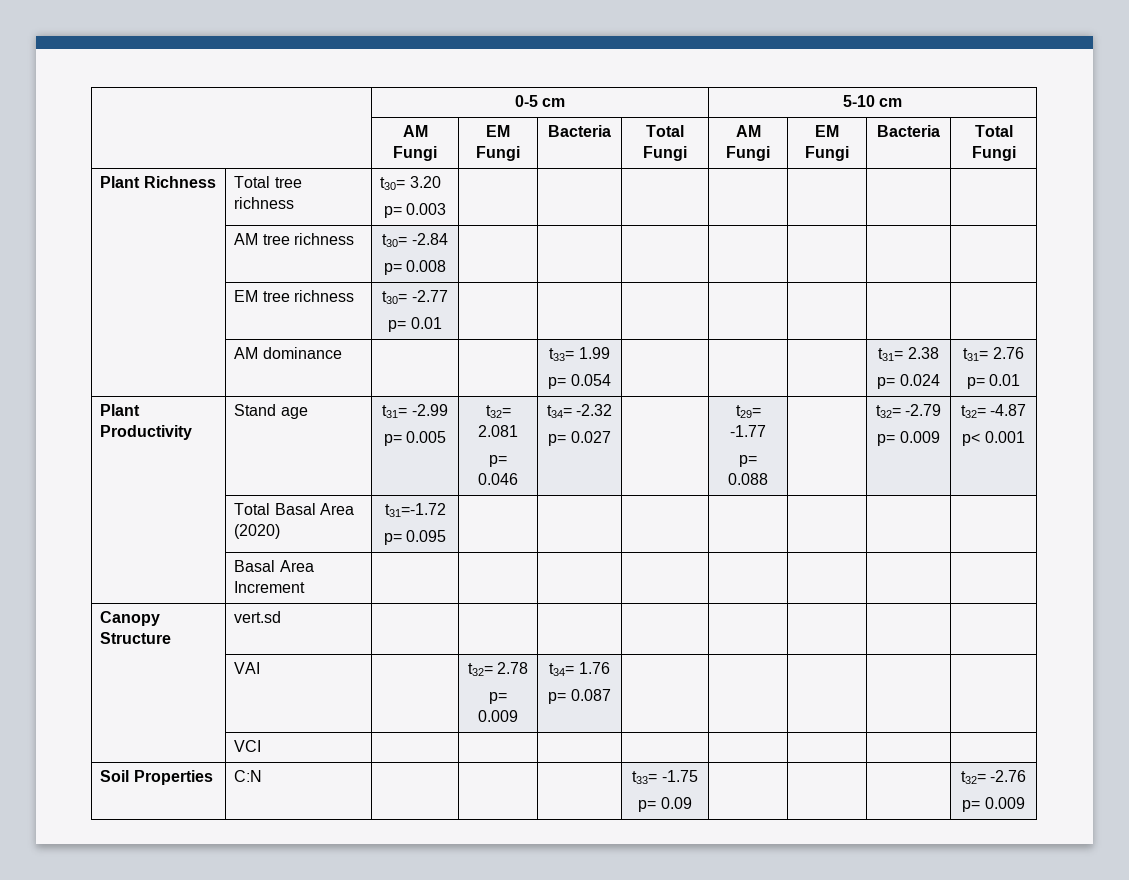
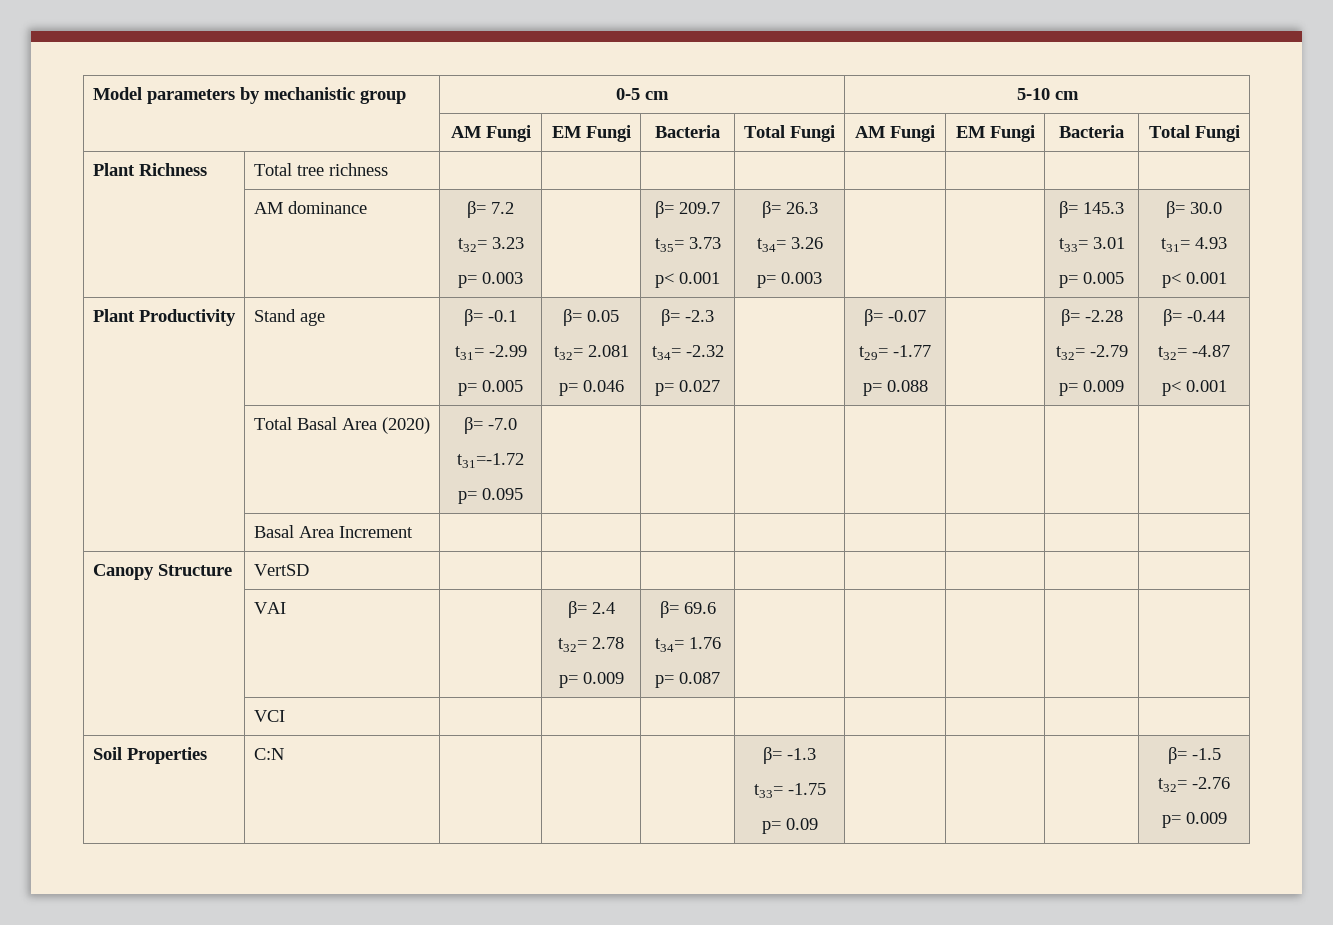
(514, 101) none -> [92,87,406,104] Model parameters by mechanistic group
[380,176,441,190] [383,203,447,218] [234,233,354,245] [382,233,448,247] [383,260,447,275] [234,290,354,302] [382,290,448,304] [388,317,442,332] [234,347,342,359] [549,347,610,361] [548,374,611,389] [878,347,939,361] [877,374,940,389] [963,347,1024,361] [966,374,1021,389] t30= 3.20 // p= 0.003 | | | | | | | // | AM tree richness | t30= -2.84 // p= 0.008 | | | | | | | // | EM tree richness | t30= -2.77 // p= 0.01 | | | | | | | // | AM dominance | | | t33= 1.99 // p= 0.054 | | | | t31= 2.38 // p= 0.024 | t31= 2.76 // p= 0.01 -> [253,201,367,214] [467,201,514,218] [457,237,524,252] [458,272,523,288] [655,201,720,218] [654,237,721,252] [655,272,720,288] [761,201,818,218] [756,237,823,252] [757,272,822,288] [1059,201,1124,218] [1058,237,1125,252] [1059,272,1124,288] [1166,201,1222,218] [1161,237,1227,252] [1161,272,1227,288] | | | | | | | // | AM dominance | β= 7.2 // t32= 3.23 // p= 0.003 | | β= 209.7 // t35= 3.73 // p< 0.001 | β= 26.3 // t34= 3.26 // p= 0.003 | | | β= 145.3 // t33= 3.01 // p= 0.005 | β= 30.0 // t31= 4.93 // p< 0.001
(308, 413) none -> [464,309,517,326] β= -0.1 //
(447, 437) none -> [563,309,619,326] β= 0.05 //
(518, 479) none -> [661,309,714,326] β= -2.3 //
(611, 437) none -> [864,309,926,326] β= -0.07 //
(768, 479) none -> [1060,309,1123,326] β= -2.28 //
(940, 437) none -> [1163,309,1225,326] β= -0.44 //
(281, 531) none -> [464,417,517,434] β= -7.0 //
[234,611,282,623] vert.sd -> [253,564,309,576] VertSD
(261, 668) none -> [567,601,615,618] β= 2.4 //
(518, 716) none -> [659,601,716,618] β= 69.6 //
(263, 776) none -> [763,747,816,764] β= -1.3 //
(692, 803) none -> [1167,747,1221,764] β= -1.5 //

